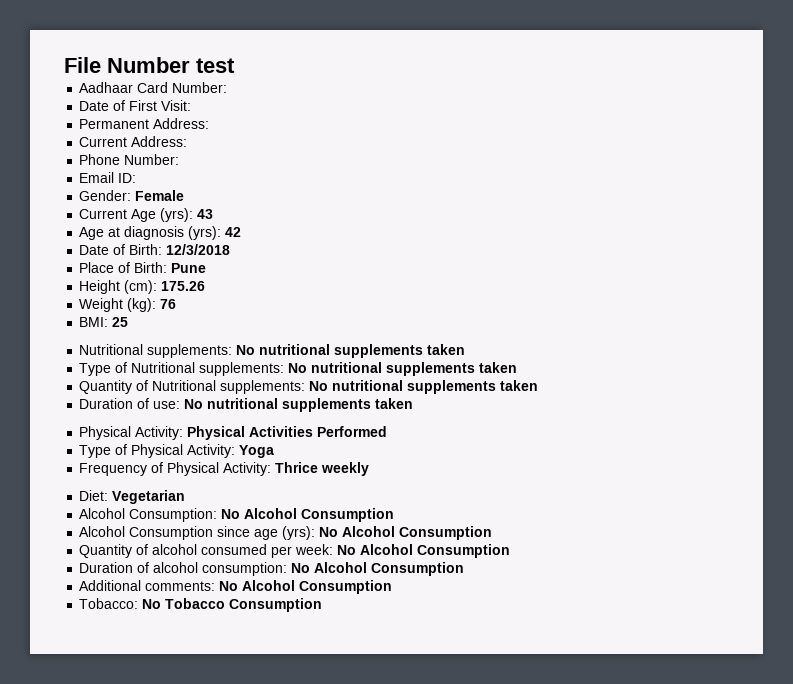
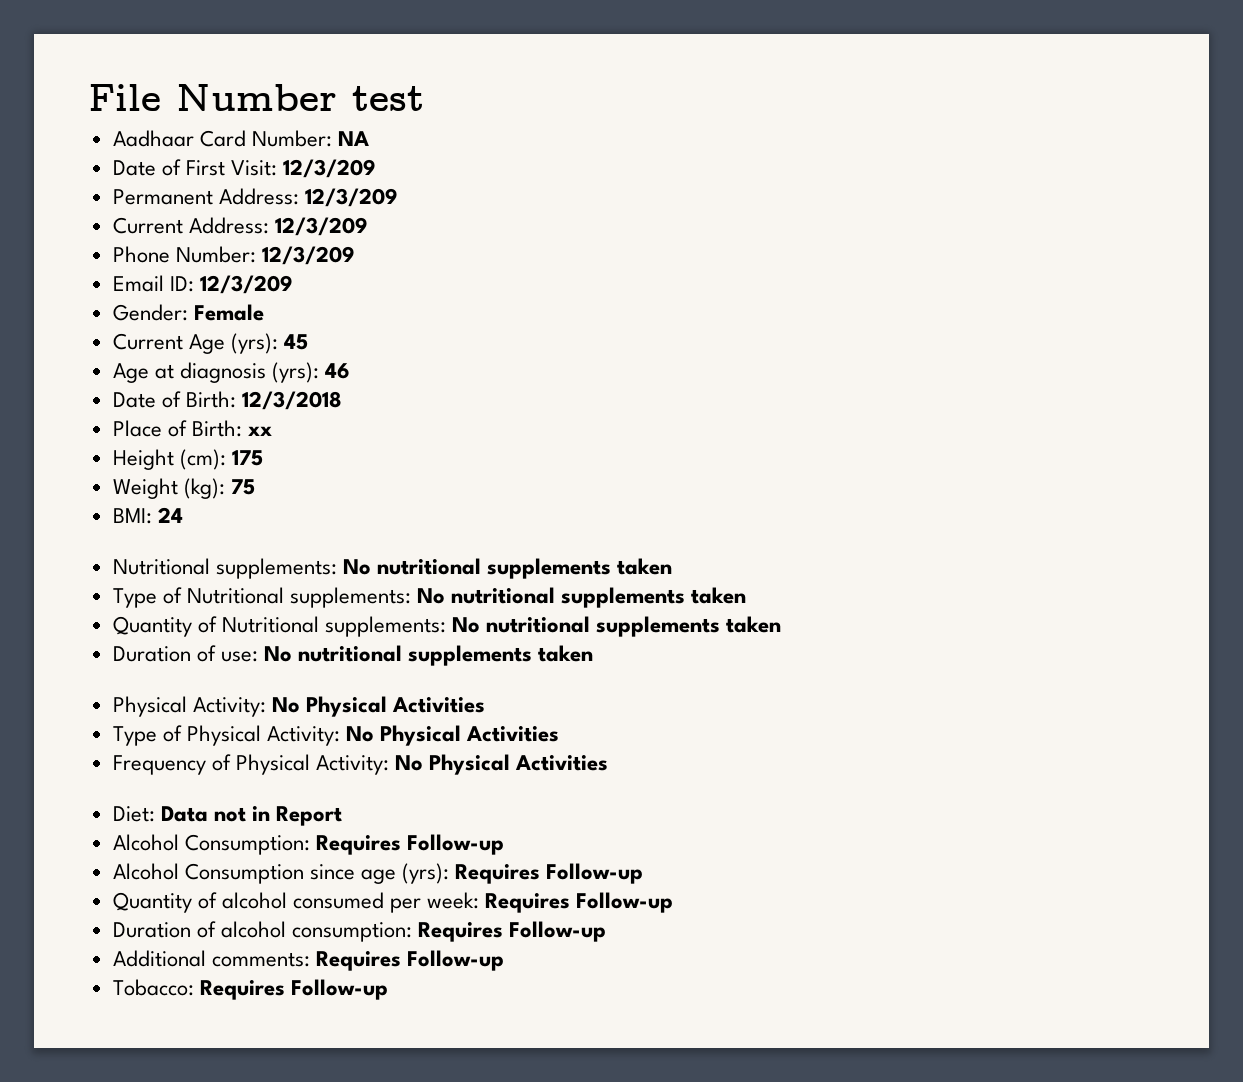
(228, 87) none -> [337,131,369,146] NA
(192, 105) none -> [283,159,377,178] 12/3/209
(210, 123) none -> [304,188,398,207] 12/3/209
(188, 141) none -> [274,217,368,236] 12/3/209
(180, 159) none -> [261,246,355,265] 12/3/209
(137, 178) none -> [199,275,293,294] 12/3/209
[197,209,214,219] 43 -> [283,334,308,350] 45
[225,227,242,237] 42 -> [325,363,351,379] 46
[171,263,207,273] Pune -> [247,426,272,436] xx
[161,281,206,291] 175.26 -> [231,450,263,466] 175
[160,299,177,309] 76 -> [230,479,255,495] 75
[112,317,129,327] 25 -> [157,507,183,523] 24
[187,426,388,440] Physical Activities Performed -> [271,696,486,717] No Physical Activities
[239,445,275,458] Yoga -> [346,725,560,746] No Physical Activities
[275,462,370,476] [79,490,186,504] Thrice weekly // Diet: Vegetarian -> [395,754,609,775] [112,806,343,826] No Physical Activities // Diet: Data not in Report
[221,508,395,522] No Alcohol Consumption -> [315,834,504,855] Requires Follow-up
[319,526,493,540] No Alcohol Consumption -> [455,863,644,884] Requires Follow-up
[337,544,511,558] No Alcohol Consumption -> [485,892,674,913] Requires Follow-up
[291,562,465,576] No Alcohol Consumption -> [418,921,607,942] Requires Follow-up
[219,580,393,594] [79,598,323,612] No Alcohol Consumption // Tobacco: No Tobacco Consumption -> [315,950,504,971] [112,979,388,1000] Requires Follow-up // Tobacco: Requires Follow-up

